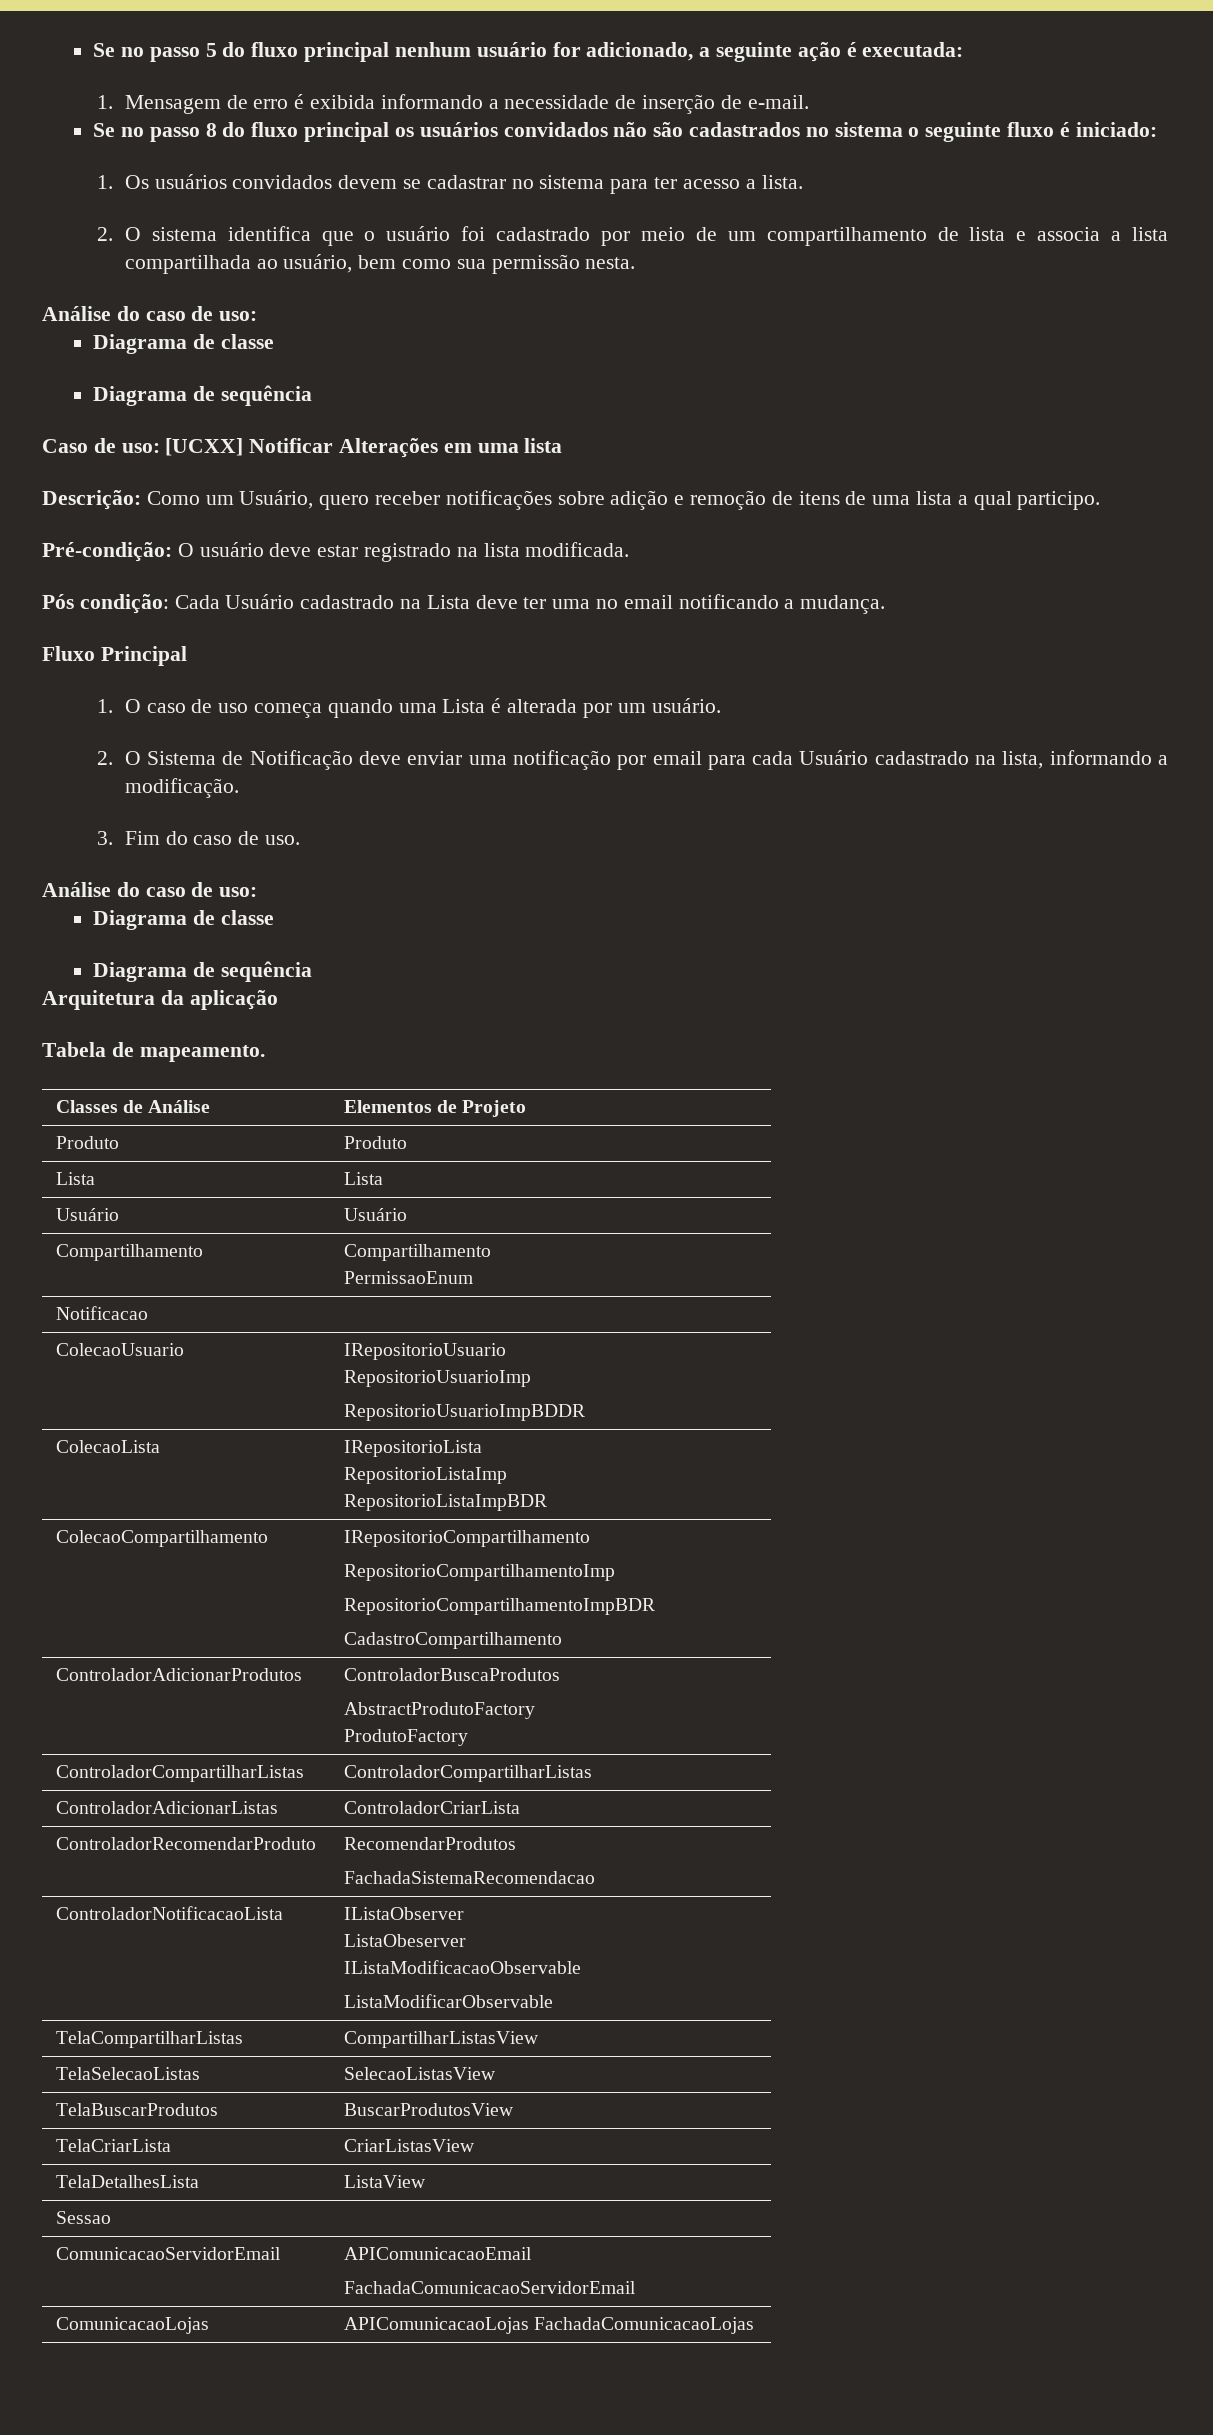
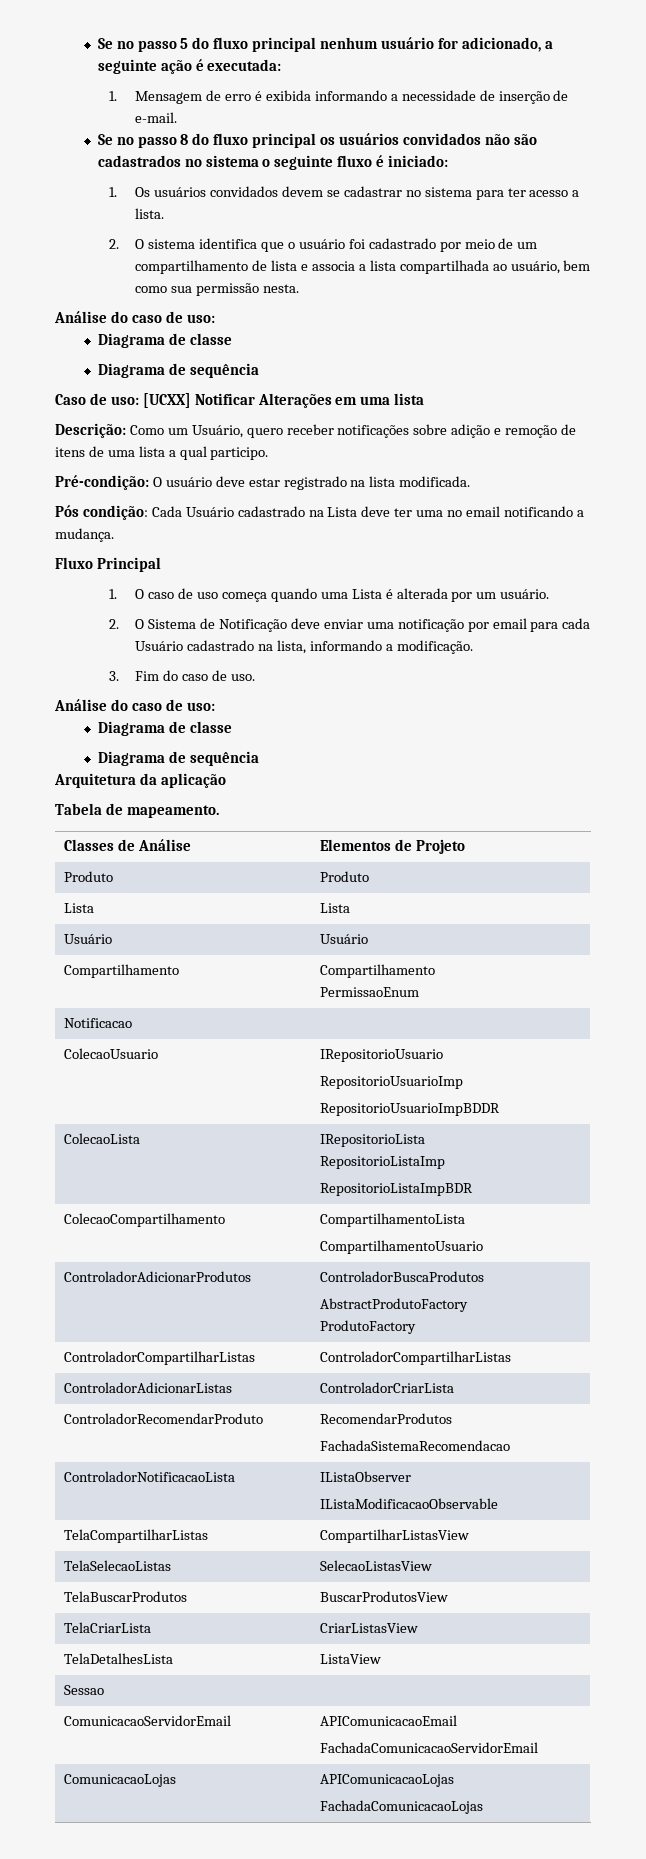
[343,1530,590,1547] [343,1564,615,1581] [343,1598,655,1615] [343,1632,562,1649] IRepositorioCompartilhamento // RepositorioCompartilhamentoImp // RepositorioCompartilhamentoImpBDR // CadastroCompartilhamento -> [319,1213,465,1227] [319,1240,483,1254] CompartilhamentoLista // CompartilhamentoUsuario
[343,1934,466,1947] // ListaObeserver -> (411, 1476) none
[343,1994,553,2008] // ListaModificarObservable -> (498, 1503) none
(529, 2325) none -> (454, 1780) //

